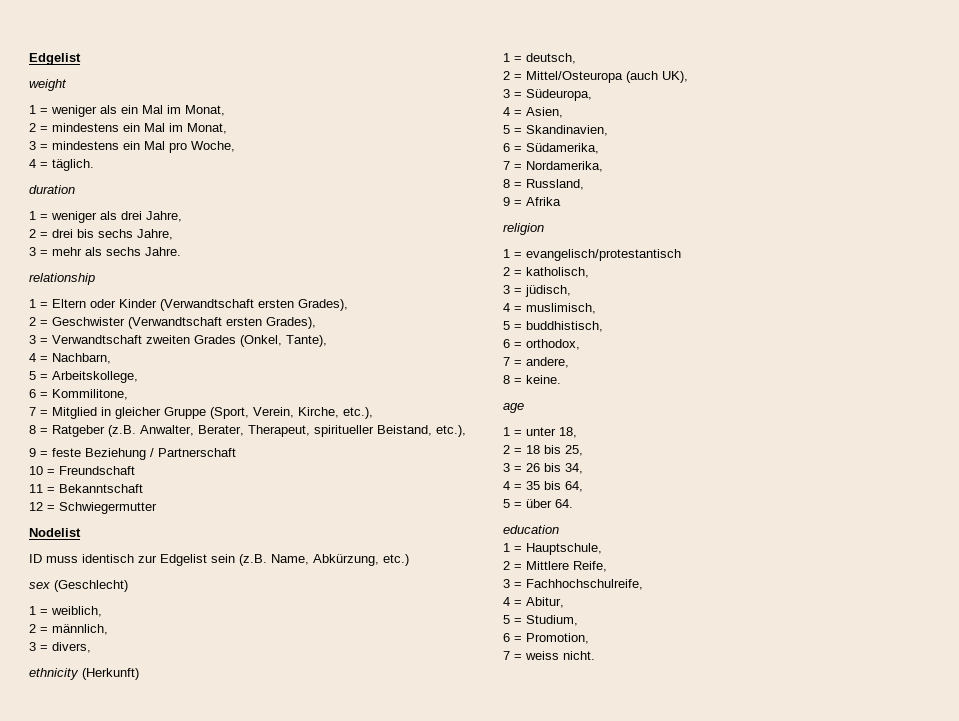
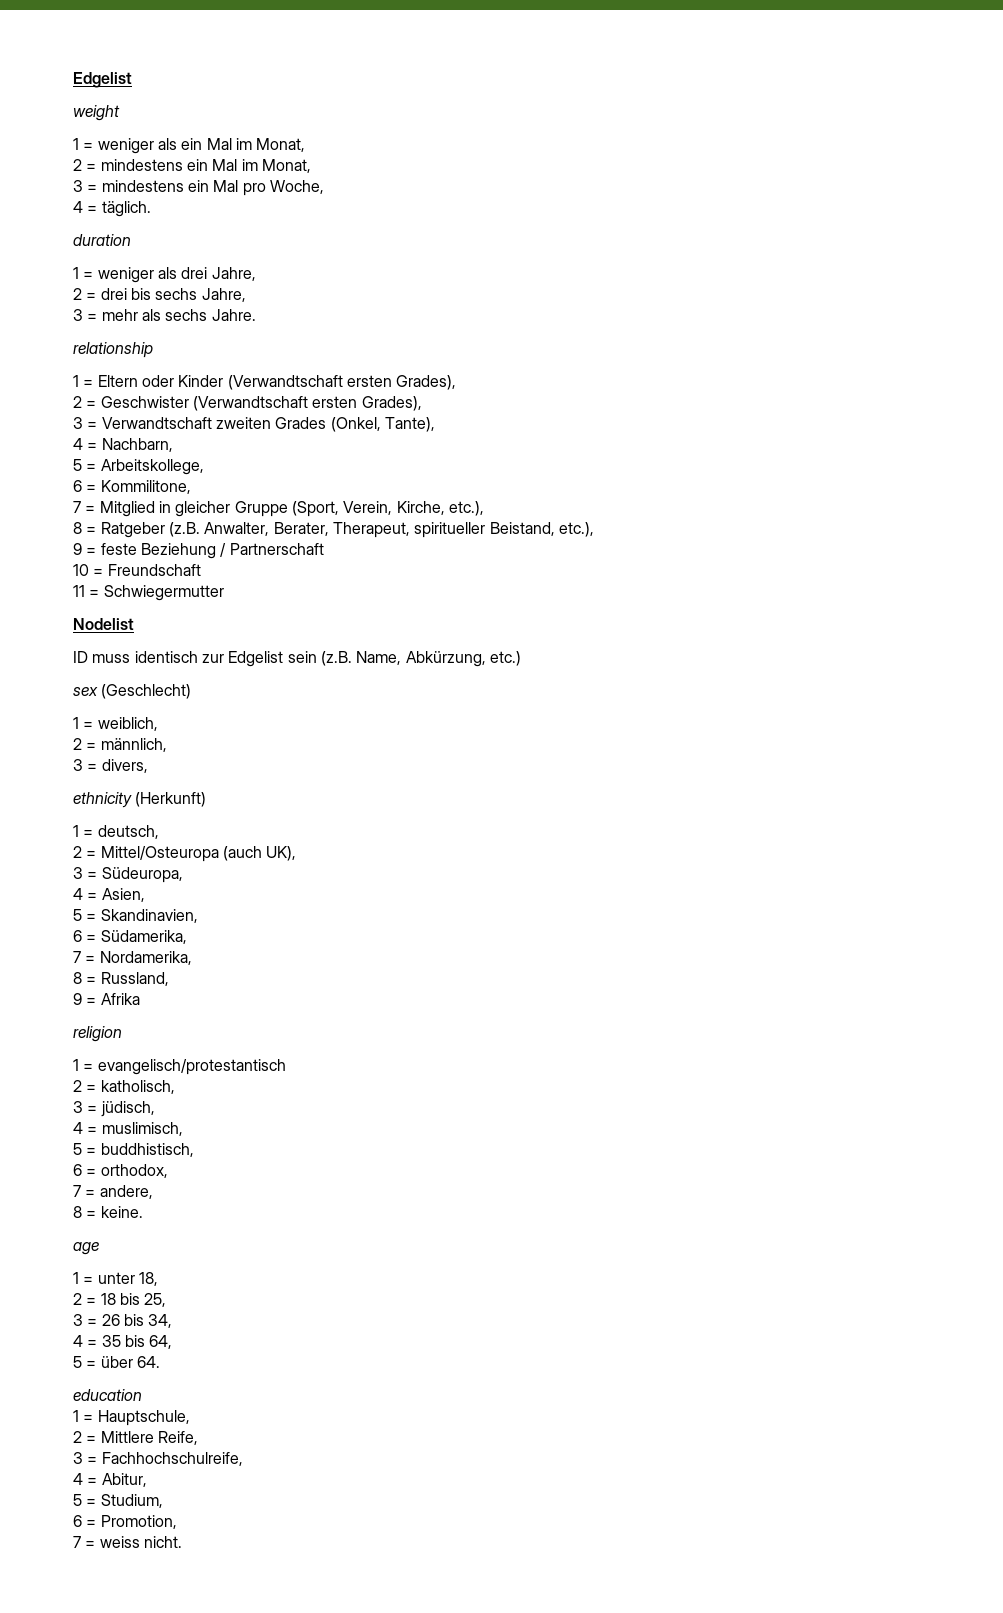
[59,484,143,493] [29,502,55,511] Bekanntschaft // 12 = -> (100, 593) none

